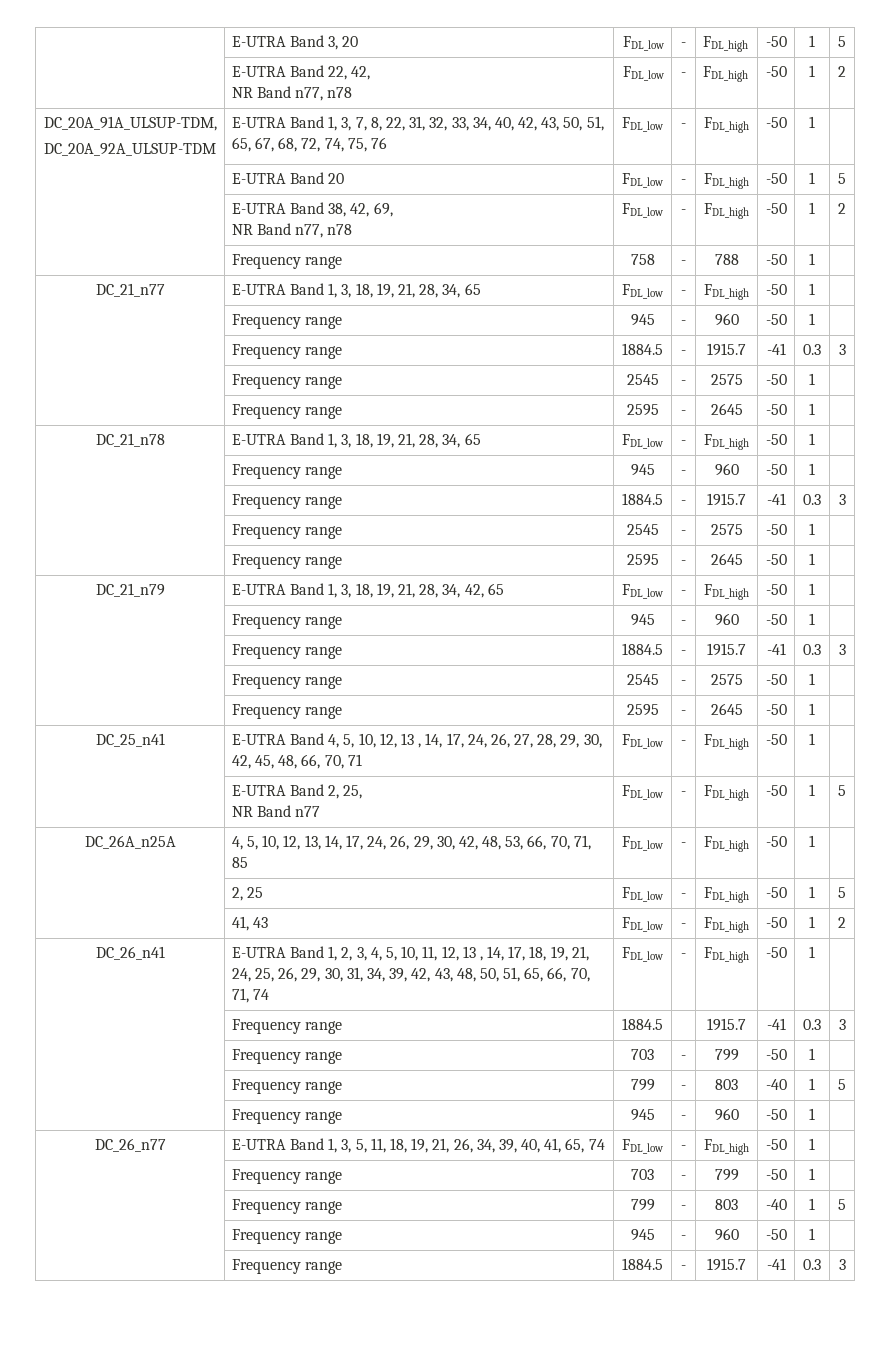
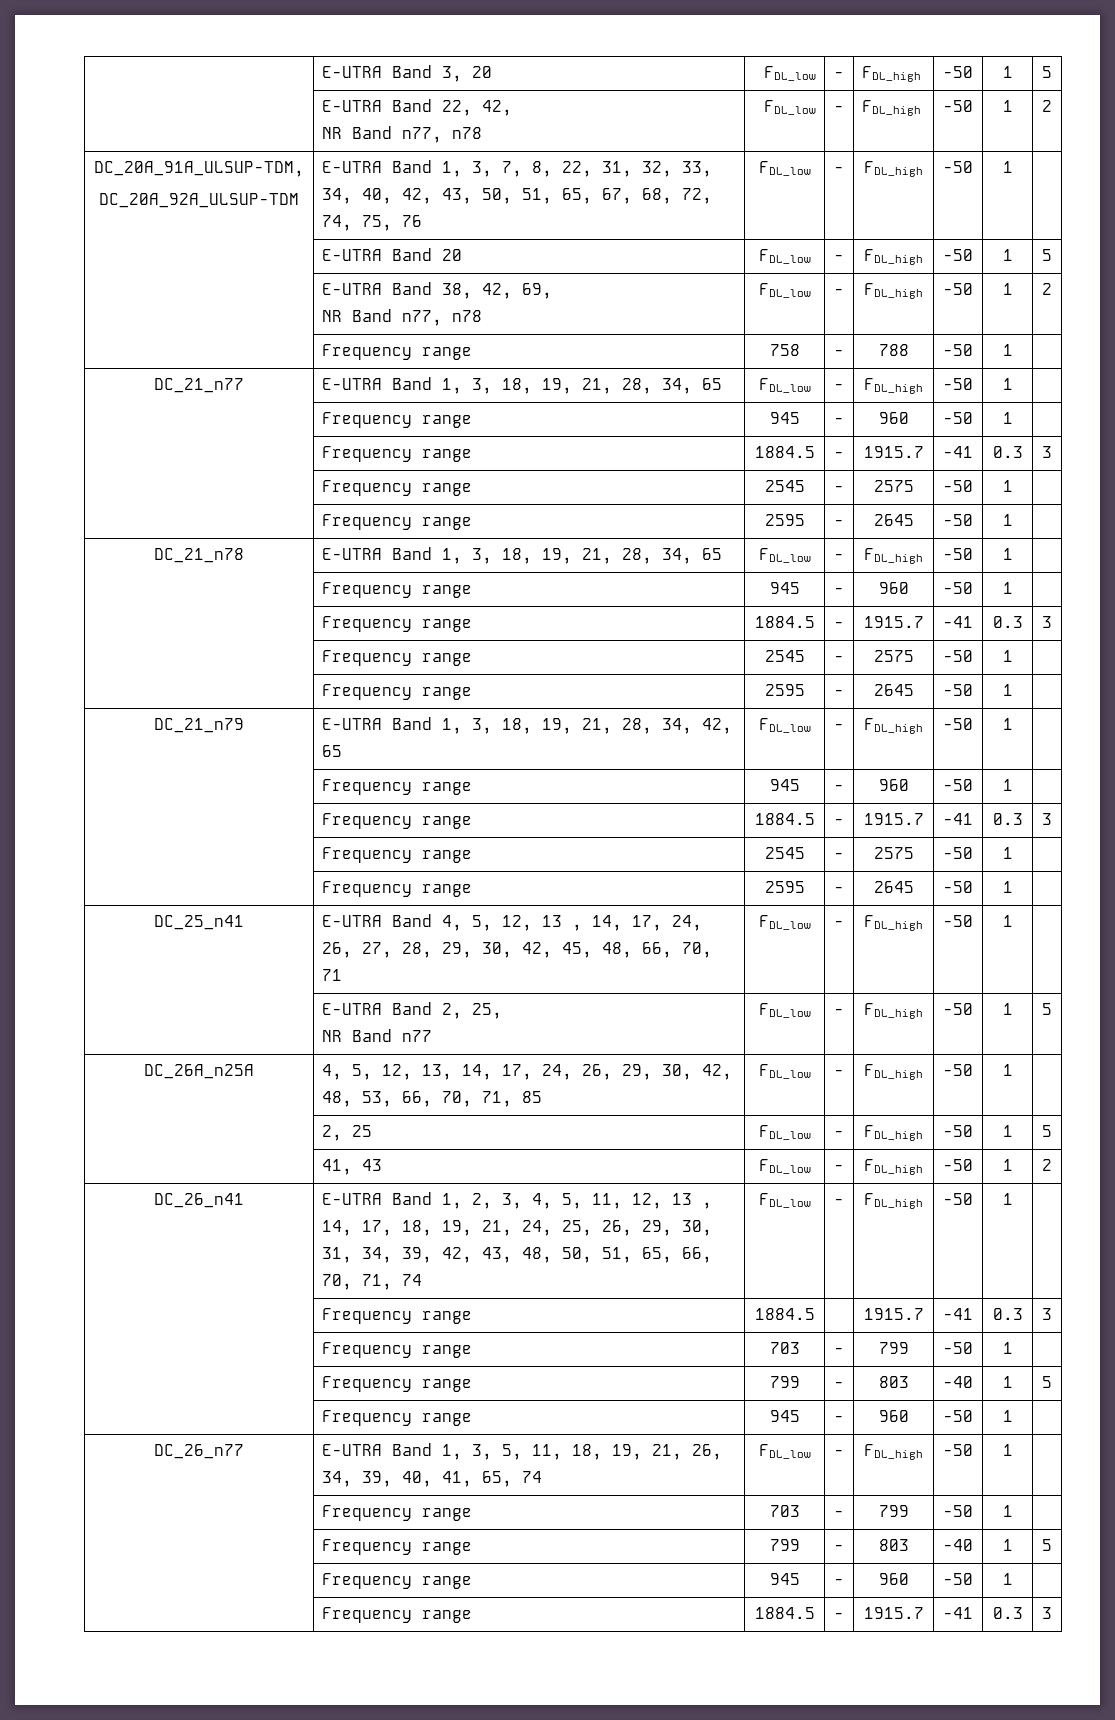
[358,733,376,748] 10, -> (493, 923) none
[262,835,280,850] 10, -> (373, 1072) none
[401,946,419,961] 10, -> (583, 1201) none

